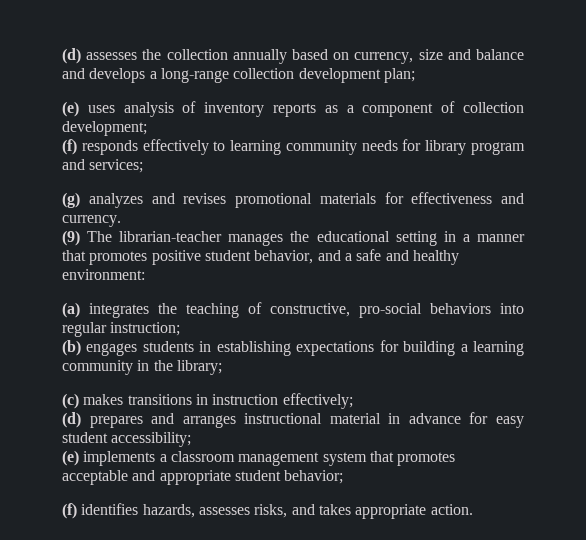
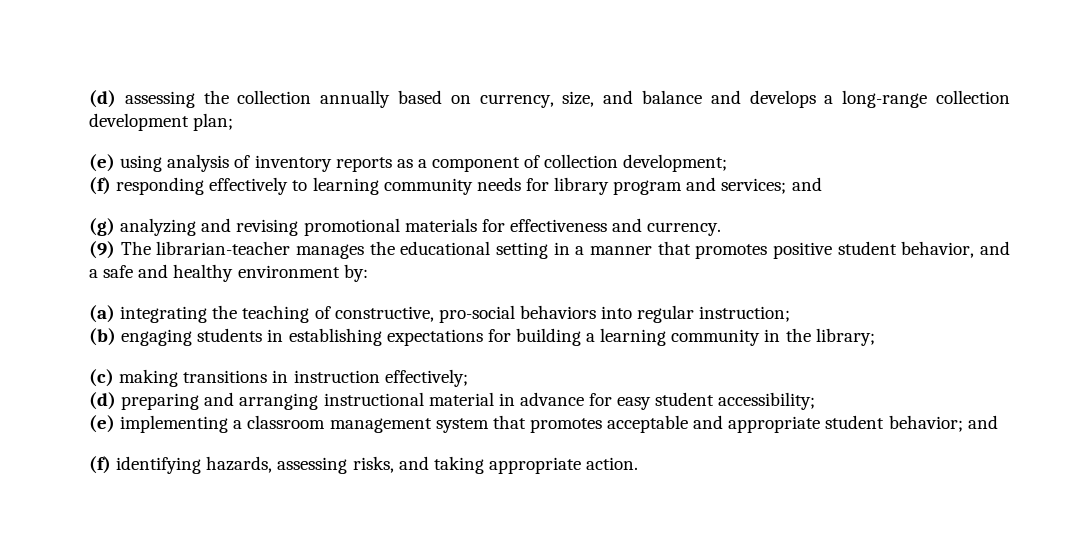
[62,48,138,64] (d) assesses -> [89,90,195,108] (d) assessing
[418,49,443,60] size -> [562,91,595,107] size,
[87,105,115,113] uses -> [120,155,163,172] using
[81,140,138,155] responds -> [116,177,205,195] responding
(144, 166) none -> [791,177,822,191] and
[88,193,227,208] analyzes and revises -> [120,218,299,236] analyzing and revising
[62,269,145,280] environment: -> [237,264,368,282] environment by:
[89,303,149,318] integrates -> [120,306,208,323] integrating
[86,343,138,356] engages -> [121,329,193,346] engaging
[83,394,124,405] makes -> [119,369,179,387] making
[89,413,236,428] prepares and arranges -> [121,392,319,410] preparing and arranging
[83,451,156,466] implements -> [120,415,229,433] implementing
[62,503,250,519] // (f) identifies hazards, assesses -> [967,415,998,429] [89,456,348,474] and // (f) identifying hazards, assessing
[318,504,351,515] takes -> [433,456,484,474] taking

